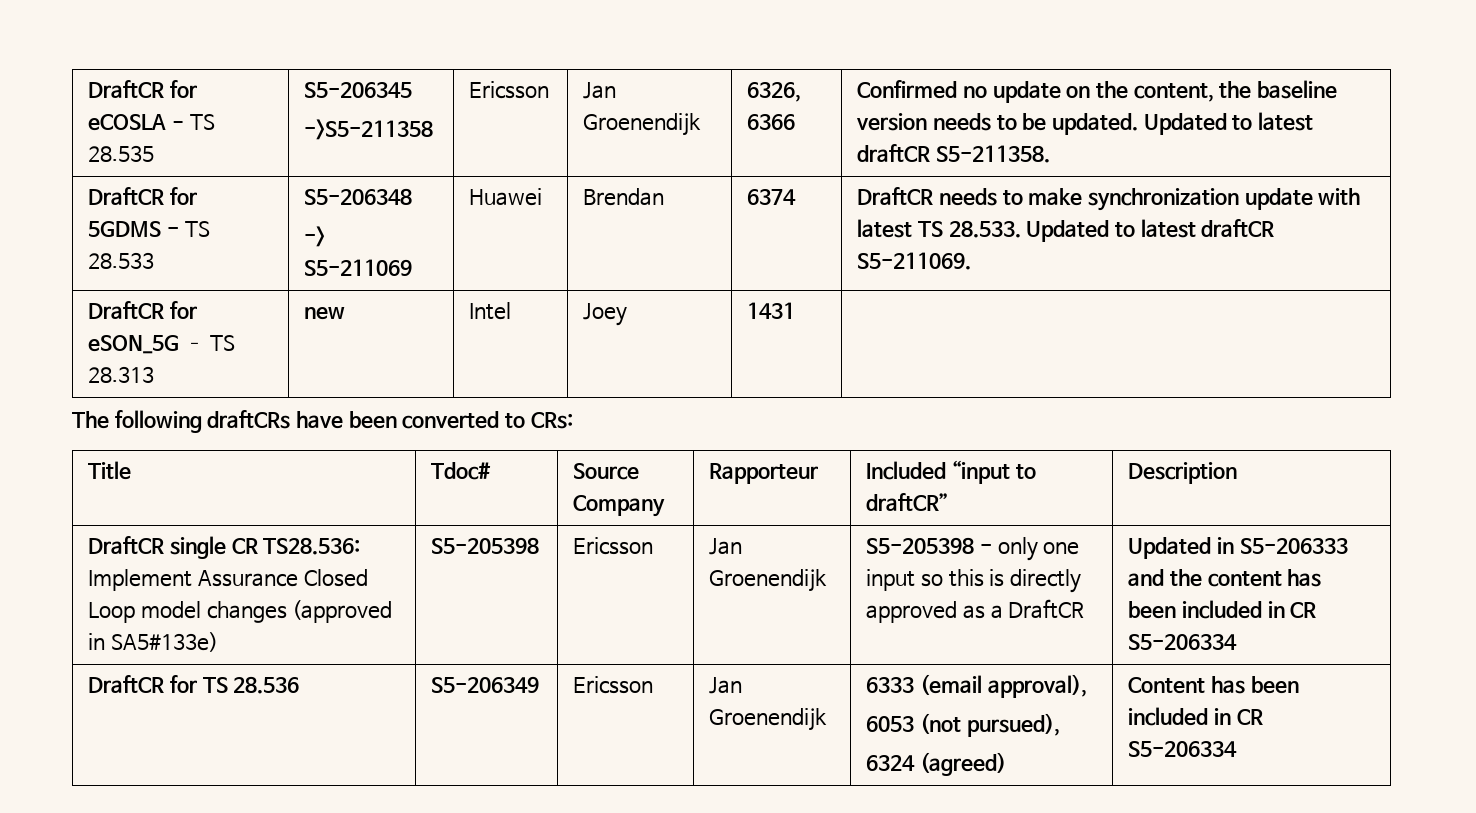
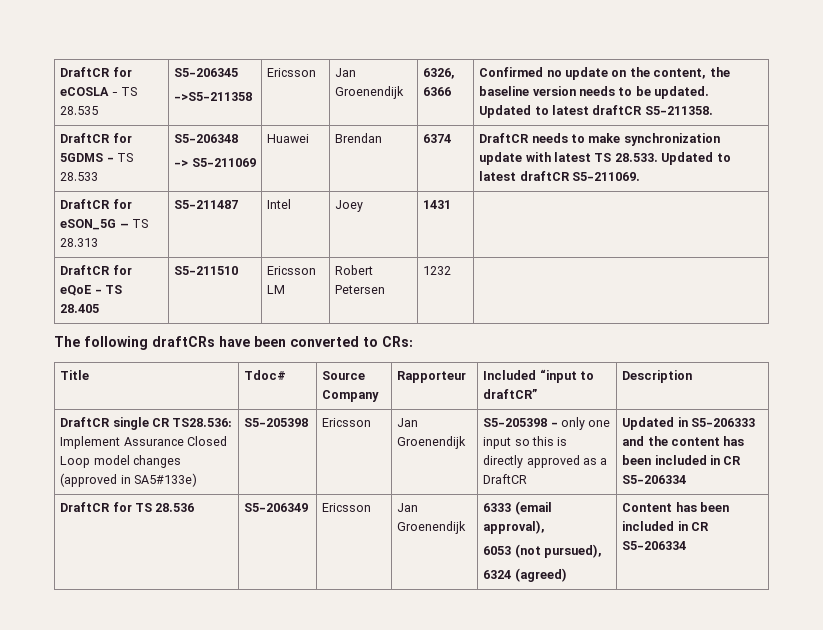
[304,307,346,320] new -> [174,200,239,209] S5-211487
(796, 310) none -> [60,265,132,275] [60,285,123,296] [60,304,100,313] [174,266,239,275] [267,266,317,275] [267,285,286,294] [335,265,374,275] [335,285,386,294] [423,266,452,275] // DraftCR for eQoE - TS 28.405 | S5-211510 | Ericsson LM | Robert Petersen | 1232 |

